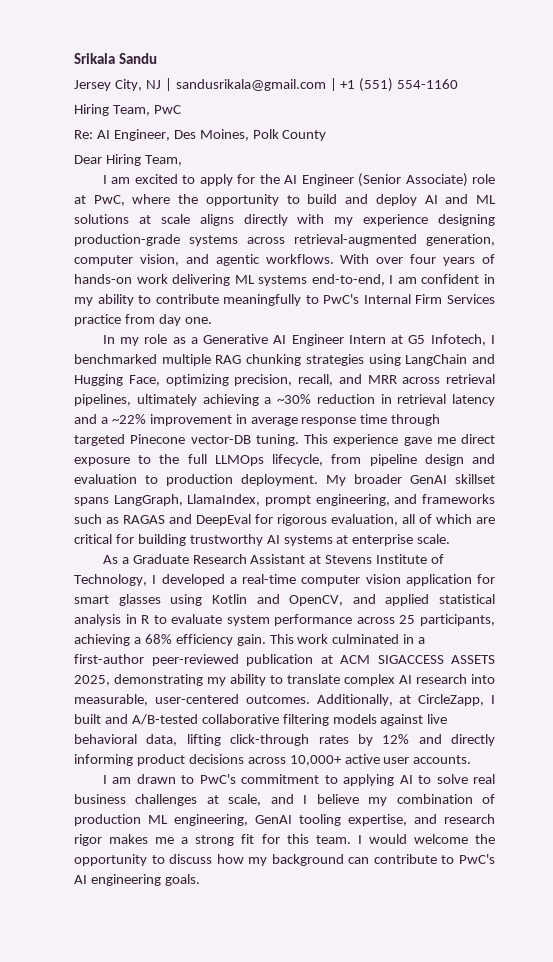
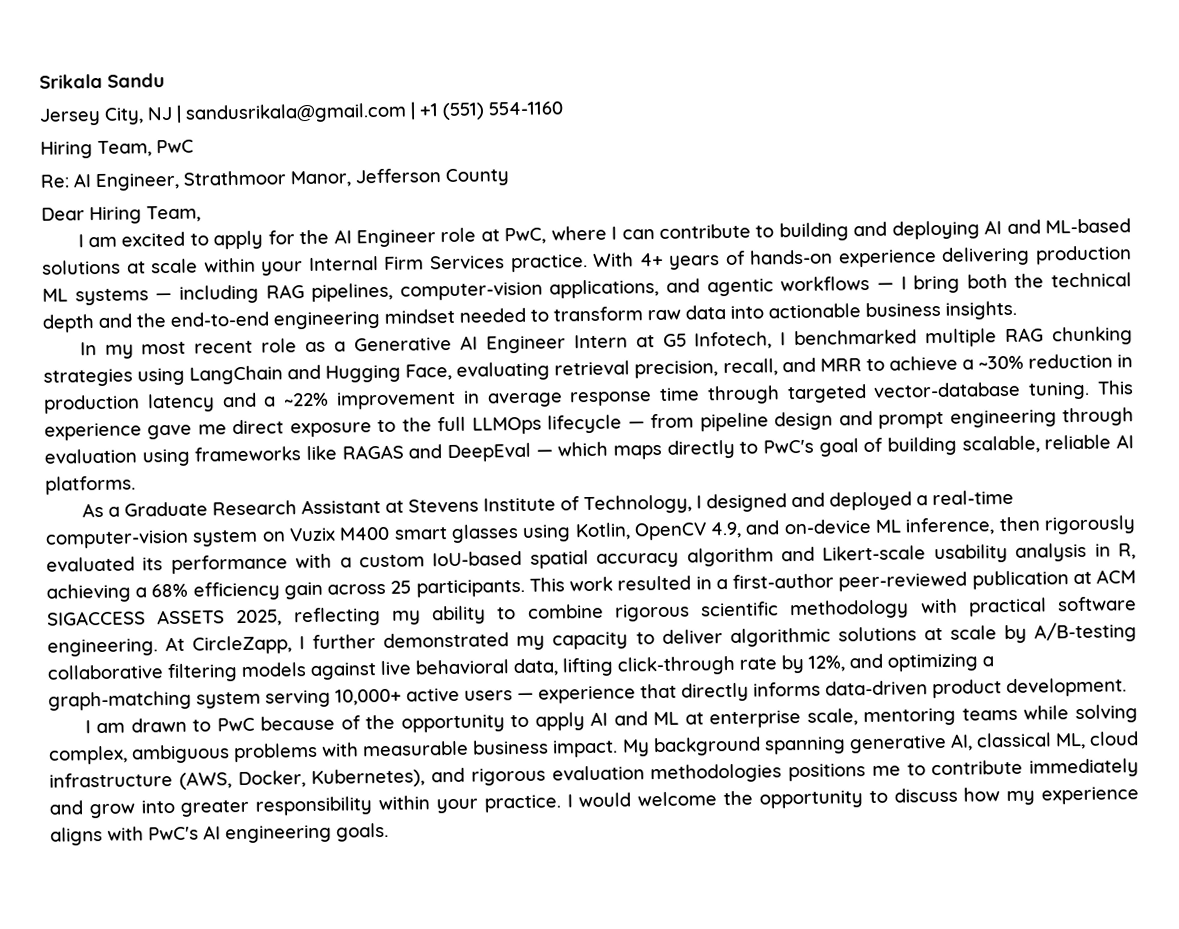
[173,129,279,141] Des Moines, Polk -> [183,168,441,188] Strathmoor Manor, Jefferson
[358,173,468,187] (Senior Associate) -> (437, 238) none
[178,194,497,206] [74,214,495,226] [74,234,495,246] [74,254,496,266] [74,274,495,286] [74,294,495,306] [74,314,212,326] the opportunity to build and deploy AI and ML solutions at scale aligns directly with my experience designing production-grade systems across retrieval-augmented generation, computer vision, and agentic workflows. With over four years of hands-on work delivering ML systems end-to-end, I am confident in my ability to contribute meaningfully to PwC's Internal Firm Services practice from day one. -> [611,218,1132,242] [42,245,1132,276] [42,272,1132,306] [42,300,1017,333] I can contribute to building and deploying AI and ML-based solutions at scale within your Internal Firm Services practice. With 4+ years of hands-on experience delivering production ML systems — including RAG pipelines, computer-vision applications, and agentic workflows — I bring both the technical depth and the end-to-end engineering mindset needed to transform raw data into actionable business insights.
(140, 341) none -> [141,340,254,355] most recent
[165,374,229,386] optimizing -> [456,360,631,381] evaluating retrieval
[402,374,495,384] [74,394,259,406] across retrieval pipelines, ultimately achieving -> [865,355,958,372] to achieve
[397,394,447,404] retrieval -> [43,394,140,414] production
[130,434,251,444] Pinecone vector-DB -> [873,381,1022,398] vector-database
[272,454,324,466] lifecycle, -> [547,414,645,434] lifecycle —
[74,474,495,486] [74,494,495,506] [74,514,495,526] [74,534,451,546] evaluation to production deployment. My broader GenAI skillset spans LangGraph, LlamaIndex, prompt engineering, and frameworks such as RAGAS and DeepEval for rigorous evaluation, all of which are critical for building trustworthy AI systems at enterprise scale. -> [878,407,1135,429] [44,434,1134,467] [45,475,136,495] prompt engineering through evaluation using frameworks like RAGAS and DeepEval — which maps directly to PwC's goal of building scalable, reliable AI platforms.
[161,574,495,586] [74,594,495,606] [74,614,495,626] [74,634,266,646] developed a real-time computer vision application for smart glasses using Kotlin and OpenCV, and applied statistical analysis in R to evaluate system performance across 25 participants, achieving a 68% efficiency gain. -> [705,489,1014,513] [45,515,1136,549] [46,542,1136,575] [46,578,525,603] designed and deployed a real-time computer-vision system on Vuzix M400 smart glasses using Kotlin, OpenCV 4.9, and on-device ML inference, then rigorously evaluated its performance with a custom IoU-based spatial accuracy algorithm and Likert-scale usability analysis in R, achieving a 68% efficiency gain across 25 participants.
[332,634,400,644] culminated -> [617,575,692,591] resulted
[114,674,495,686] [74,694,495,706] [74,714,198,725] demonstrating my ability to translate complex AI research into measurable, user-centered outcomes. Additionally, at CircleZapp, I built and A/B-tested -> [293,596,1138,627] [47,621,1138,657] reflecting my ability to combine rigorous scientific methodology with practical software engineering. At CircleZapp, I further demonstrated my capacity to deliver algorithmic solutions at scale by A/B-testing
[318,734,495,746] [74,754,472,766] [102,774,496,786] [74,794,496,806] [74,814,495,826] [74,834,351,846] rates by 12% and directly informing product decisions across 10,000+ active user accounts. // I am drawn to PwC's commitment to applying AI to solve real business challenges at scale, and I believe my combination of production ML engineering, GenAI tooling expertise, and research rigor makes me a strong fit for this team. -> [739,653,994,674] [48,677,1127,711] [84,704,1139,734] [48,731,1139,765] [49,758,1139,790] [49,794,561,819] rate by 12%, and optimizing a graph-matching system serving 10,000+ active users — experience that directly informs data-driven product development. // I am drawn to PwC because of the opportunity to apply AI and ML at enterprise scale, mentoring teams while solving complex, ambiguous problems with measurable business impact. My background spanning generative AI, classical ML, cloud infrastructure (AWS, Docker, Kubernetes), and rigorous evaluation methodologies positions me to contribute immediately and grow into greater responsibility within your practice.
[271,854,455,866] background can contribute to -> [1041,786,1140,805] [50,826,144,846] experience aligns with

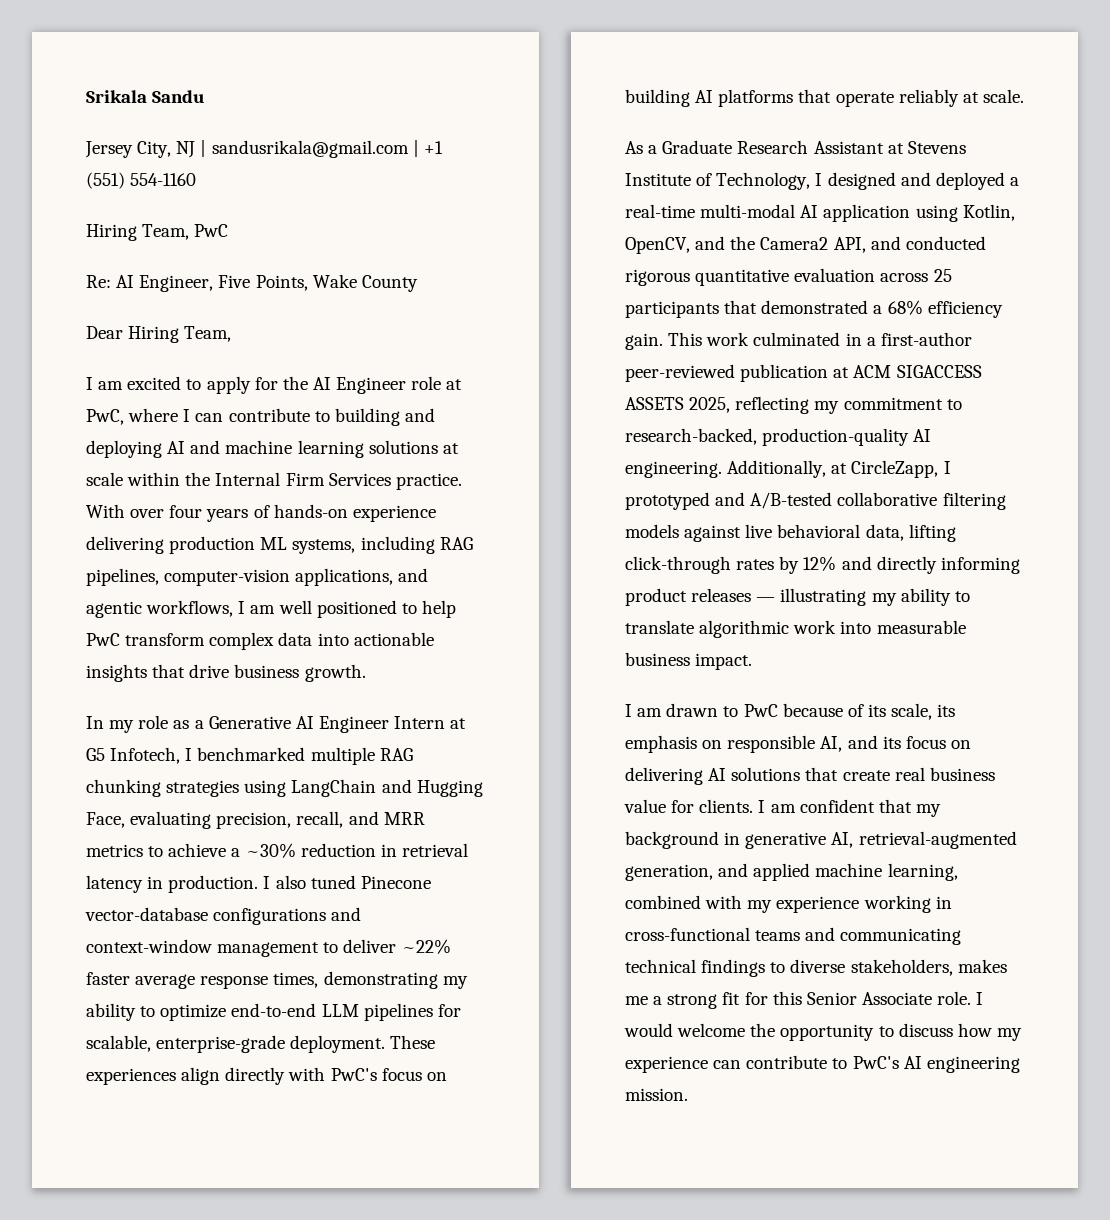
[183,168,441,188] Strathmoor Manor, Jefferson -> [218,274,357,291] Five Points, Wake
[1045,218,1132,234] ML-based -> [225,440,364,458] machine learning
[261,261,304,276] your -> [185,472,211,486] the
[638,252,664,267] 4+ -> [130,505,203,518] over four
[74,288,173,306] systems — -> [292,539,356,554] systems,
[780,272,1132,294] [42,300,1017,333] workflows — I bring both the technical depth and the end-to-end engineering mindset needed to transform raw data into actionable business insights. -> [146,600,456,618] [86,632,434,650] [86,664,366,682] workflows, I am well positioned to help PwC transform complex data into actionable insights that drive business growth.
[141,340,254,355] most recent -> (135, 726) none
[554,360,631,376] retrieval -> (212, 820) none
(862, 365) none -> [86,844,143,857] metrics
[43,380,1135,414] [44,407,1135,441] [44,434,1134,467] [45,475,136,495] production latency and a ~22% improvement in average response time through targeted vector-database tuning. This experience gave me direct exposure to the full LLMOps lifecycle — from pipeline design and prompt engineering through evaluation using frameworks like RAGAS and DeepEval — which maps directly to PwC's goal of building scalable, reliable AI platforms. -> [401,843,468,857] [86,875,431,893] [85,907,362,925] [86,939,451,957] [86,971,468,989] [86,1003,461,1021] [86,1035,436,1053] [86,1067,447,1085] [625,89,1024,107] retrieval latency in production. I also tuned Pinecone vector-database configurations and context-window management to deliver ~22% faster average response times, demonstrating my ability to optimize end-to-end LLM pipelines for scalable, enterprise-grade deployment. These experiences align directly with PwC's focus on building AI platforms that operate reliably at scale.
[45,515,1136,549] [46,542,1136,575] [46,578,525,603] computer-vision system on Vuzix M400 smart glasses using Kotlin, OpenCV 4.9, and on-device ML inference, then rigorously evaluated its performance with a custom IoU-based spatial accuracy algorithm and Likert-scale usability analysis in R, achieving a 68% efficiency gain across 25 participants. -> [700,204,1015,222] [625,236,986,254] [625,268,952,286] [625,300,1003,318] [625,333,663,350] multi-modal AI application using Kotlin, OpenCV, and the Camera2 API, and conducted rigorous quantitative evaluation across 25 participants that demonstrated a 68% efficiency gain.
[617,575,692,591] resulted -> [753,332,841,346] culminated
[432,596,1138,625] [47,621,1138,657] ability to combine rigorous scientific methodology with practical software engineering. At CircleZapp, I further demonstrated my capacity to deliver algorithmic solutions at scale by A/B-testing -> [843,397,962,410] [625,428,932,446] [625,460,951,478] [625,492,833,510] commitment to research-backed, production-quality AI engineering. Additionally, at CircleZapp, I prototyped and A/B-tested
[739,653,994,674] [48,677,1127,711] rate by 12%, and optimizing a graph-matching system serving 10,000+ active users — experience that directly informs data-driven product development. -> [736,556,1020,574] [625,588,970,606] [625,620,966,638] [625,652,753,670] rates by 12% and directly informing product releases — illustrating my ability to translate algorithmic work into measurable business impact.
[365,704,1139,733] [48,731,1139,765] [49,758,1139,790] [49,794,561,819] the opportunity to apply AI and ML at enterprise scale, mentoring teams while solving complex, ambiguous problems with measurable business impact. My background spanning generative AI, classical ML, cloud infrastructure (AWS, Docker, Kubernetes), and rigorous evaluation methodologies positions me to contribute immediately and grow into greater responsibility within your practice. -> [867,703,956,720] [625,735,971,753] [625,767,995,785] [624,799,941,817] [625,831,1017,849] [625,863,958,881] [625,895,952,913] [625,927,962,945] [625,959,1007,977] [625,991,972,1009] its scale, its emphasis on responsible AI, and its focus on delivering AI solutions that create real business value for clients. I am confident that my background in generative AI, retrieval-augmented generation, and applied machine learning, combined with my experience working in cross-functional teams and communicating technical findings to diverse stakeholders, makes me a strong fit for this Senior Associate role.
[50,826,144,846] aligns with -> [713,1055,848,1069] can contribute to
[336,822,389,842] goals. -> [625,1088,688,1101] mission.

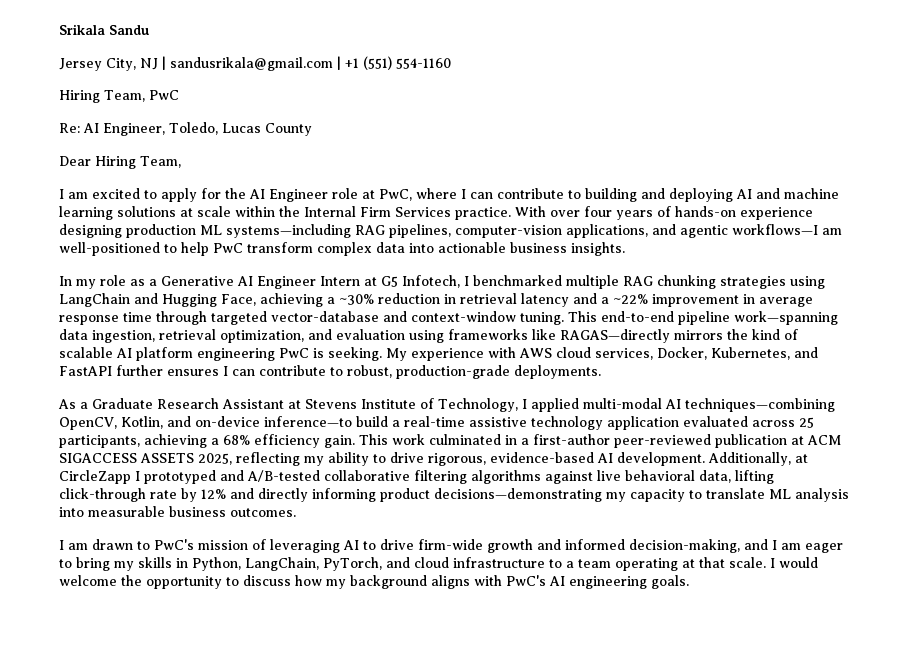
[218,274,357,291] Five Points, Wake -> [169,122,261,135] Toledo, Lucas
[86,536,164,554] delivering -> [59,224,122,238] designing
[292,536,435,554] systems, including -> [226,224,351,238] systems—including
[146,600,397,618] workflows, I am well positioned -> [732,224,842,235] [59,242,160,256] workflows—I am well-positioned
[86,664,366,682] insights that drive business growth. -> [510,242,625,256] business insights.
[130,811,425,829] [86,843,227,857] evaluating precision, recall, and MRR metrics to achieve -> [260,293,323,307] achieving
[147,875,431,893] [85,907,362,925] [86,939,451,957] [86,971,468,989] [86,1003,461,1021] [86,1035,436,1053] [86,1067,447,1085] [625,89,1024,107] in production. I also tuned Pinecone vector-database configurations and context-window management to deliver ~22% faster average response times, demonstrating my ability to optimize end-to-end LLM pipelines for scalable, enterprise-grade deployment. These experiences align directly with PwC's focus on building AI platforms that operate reliably at scale. -> [573,293,813,307] [59,311,838,325] [59,329,798,343] [59,347,818,361] [59,365,601,379] and a ~22% improvement in average response time through targeted vector-database and context-window tuning. This end-to-end pipeline work—spanning data ingestion, retrieval optimization, and evaluation using frameworks like RAGAS—directly mirrors the kind of scalable AI platform engineering PwC is seeking. My experience with AWS cloud services, Docker, Kubernetes, and FastAPI further ensures I can contribute to robust, production-grade deployments.
[827,172,1019,190] [625,204,1015,222] [625,236,986,254] [625,268,952,286] [625,300,869,318] designed and deployed a real-time multi-modal AI application using Kotlin, OpenCV, and the Camera2 API, and conducted rigorous quantitative evaluation across 25 participants that demonstrated -> [530,398,835,412] [59,416,814,430] [59,434,207,448] applied multi-modal AI techniques—combining OpenCV, Kotlin, and on-device inference—to build a real-time assistive technology application evaluated across 25 participants, achieving
[843,397,962,410] [625,428,932,446] [625,461,722,478] commitment to research-backed, production-quality AI engineering. -> [328,452,705,466] ability to drive rigorous, evidence-based AI development.
[851,460,939,478] CircleZapp, -> [59,470,131,484] CircleZapp
[625,524,679,538] models -> [471,470,541,484] algorithms
[736,559,775,570] rates -> [150,490,177,499] rate
[691,588,970,606] [625,620,837,638] releases — illustrating my ability to translate algorithmic work -> [434,488,849,502] decisions—demonstrating my capacity to translate ML analysis
[695,653,753,670] impact. -> [230,508,296,517] outcomes.
[743,703,956,720] [625,735,971,753] [625,767,995,785] [624,799,941,817] [625,831,1017,849] [625,863,958,881] [625,895,952,913] [625,927,962,945] [625,959,1007,977] [625,991,972,1009] PwC because of its scale, its emphasis on responsible AI, and its focus on delivering AI solutions that create real business value for clients. I am confident that my background in generative AI, retrieval-augmented generation, and applied machine learning, combined with my experience working in cross-functional teams and communicating technical findings to diverse stakeholders, makes me a strong fit for this Senior Associate role. -> [154,539,843,553] [59,557,766,571] PwC's mission of leveraging AI to drive firm-wide growth and informed decision-making, and I am eager to bring my skills in Python, LangChain, PyTorch, and cloud infrastructure to a team operating at that scale.
[625,1055,848,1073] experience can contribute to -> [350,575,502,589] background aligns with
[625,1088,688,1101] mission. -> [651,575,689,589] goals.

